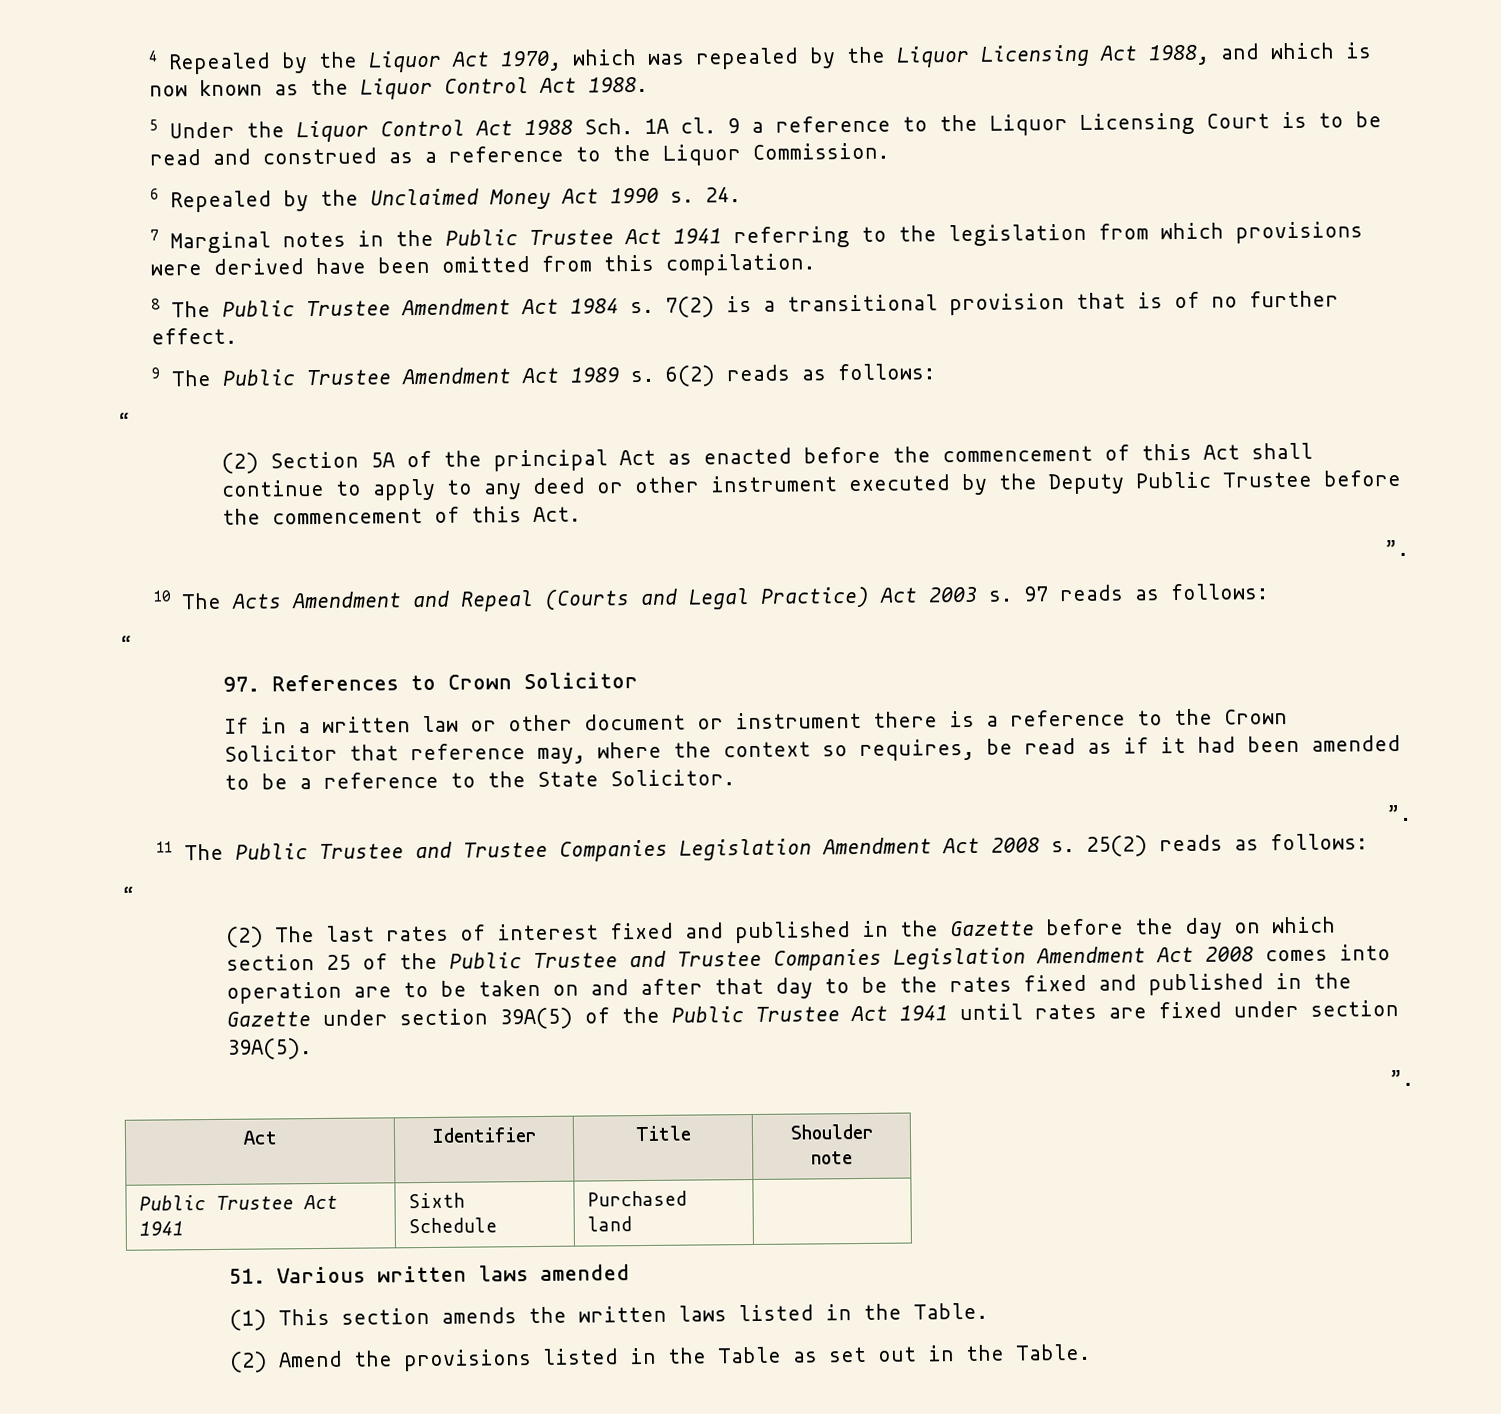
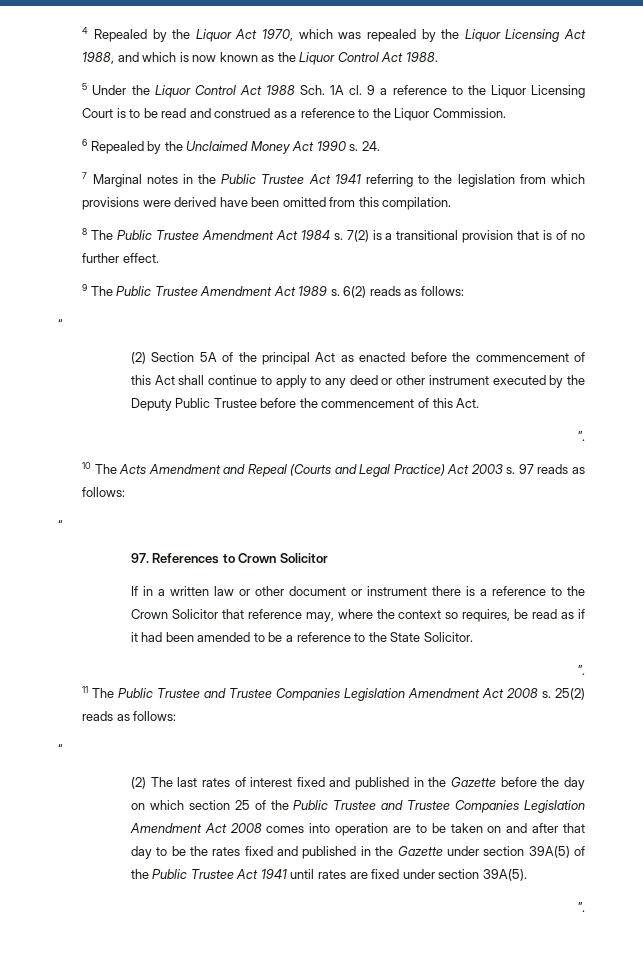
[242,1130,278,1145] [431,1127,537,1143] [634,1125,692,1142] [789,1123,874,1140] [811,1151,853,1165] [138,1194,338,1211] [138,1221,184,1236] [407,1192,465,1209] [407,1217,497,1234] [586,1190,687,1207] [586,1216,632,1232] [228,1264,630,1284] [228,1302,988,1331] [228,1343,1091,1373] // Act | Identifier | Title | Shoulder note // Public Trustee Act 1941 | Sixth Schedule | Purchased land | // 51. Various written laws amended // (1) This section amends the written laws listed in the Table. // (2) Amend the provisions listed in the Table as set out in the Table. -> (585, 907) none

